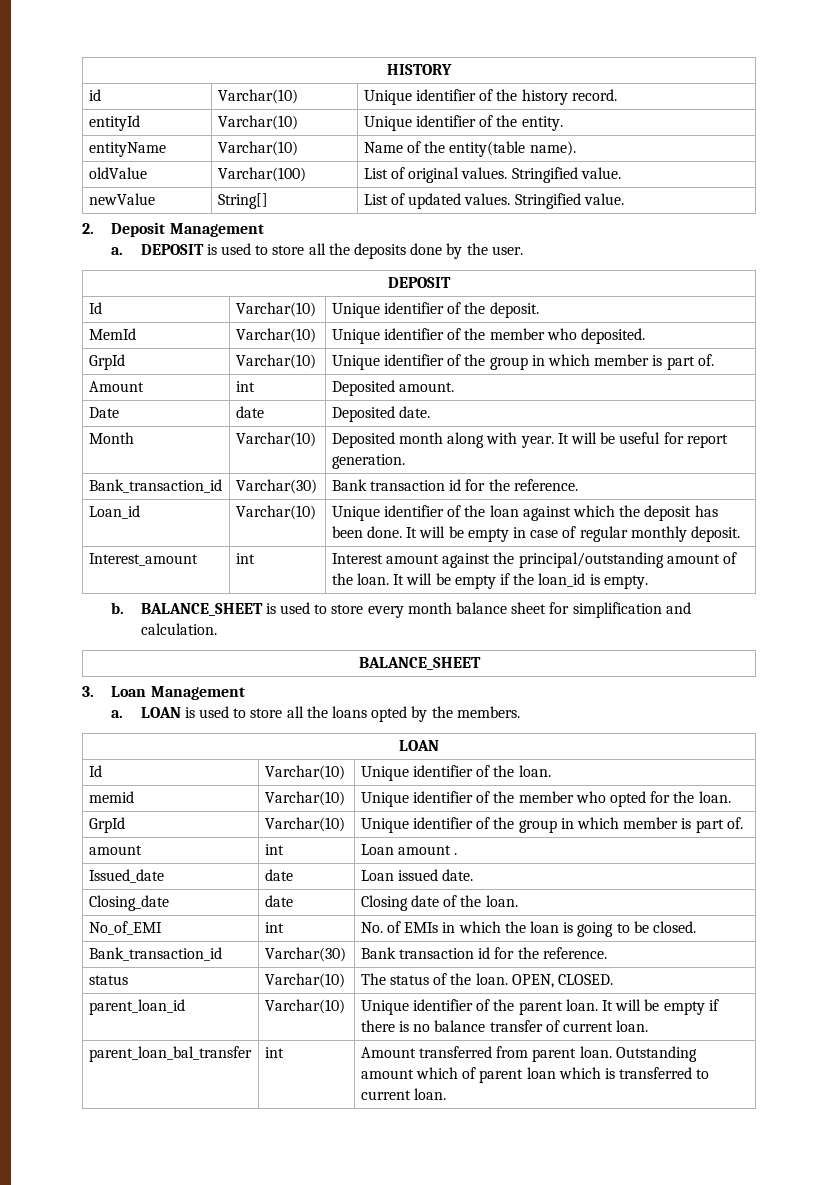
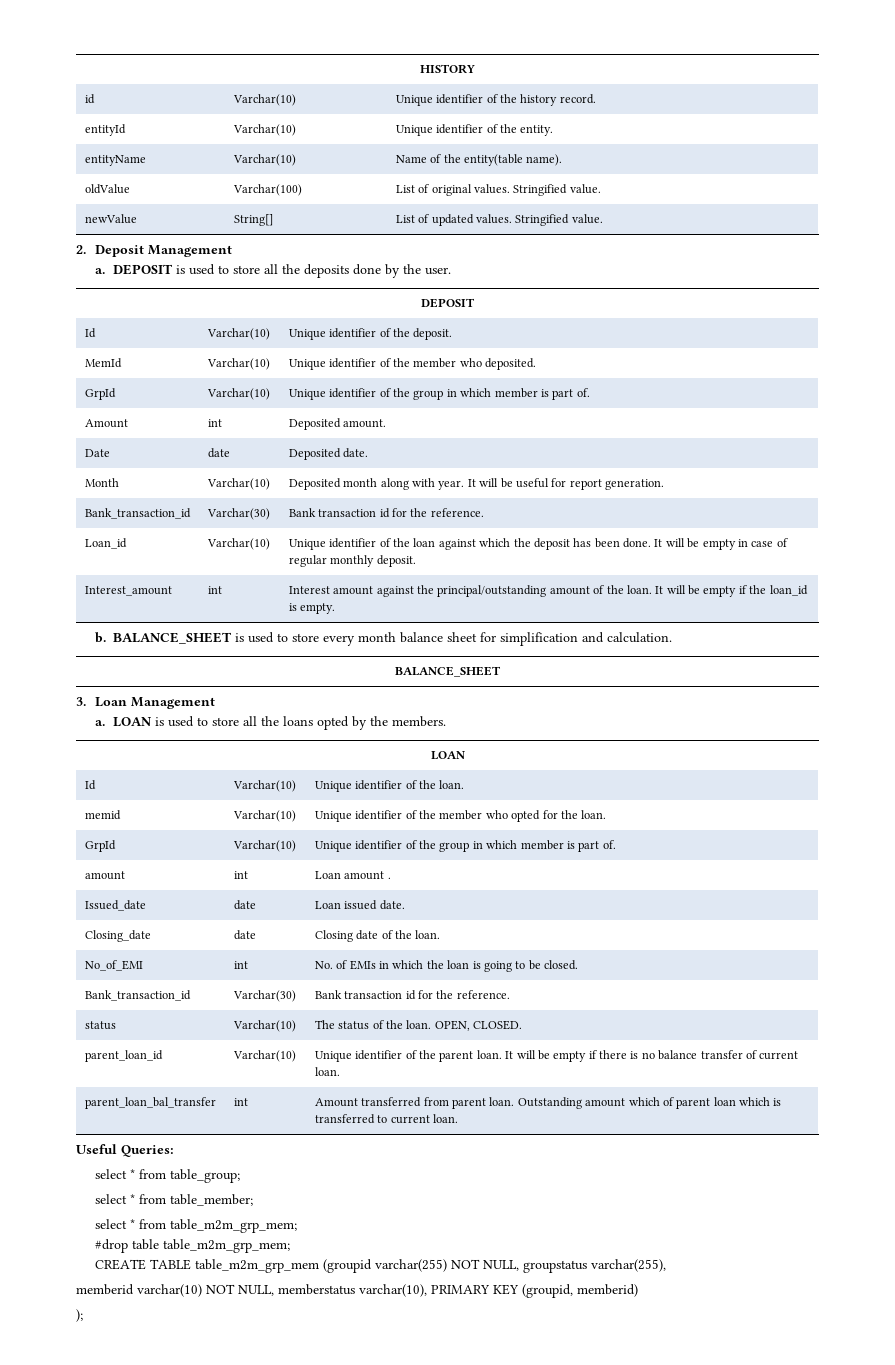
(447, 1094) none -> [76,1144,174,1157] [94,1169,240,1183] [94,1194,253,1206] [94,1219,297,1233] [94,1239,290,1253] [94,1259,666,1273] [76,1284,638,1298] [76,1309,83,1322] // Useful Queries: // select * from table_group; // select * from table_member; // select * from table_m2m_grp_mem; // #drop table table_m2m_grp_mem; // CREATE TABLE table_m2m_grp_mem (groupid varchar(255) NOT NULL, groupstatus varchar(255), // memberid varchar(10) NOT NULL, memberstatus varchar(10), PRIMARY KEY (groupid, memberid) // );

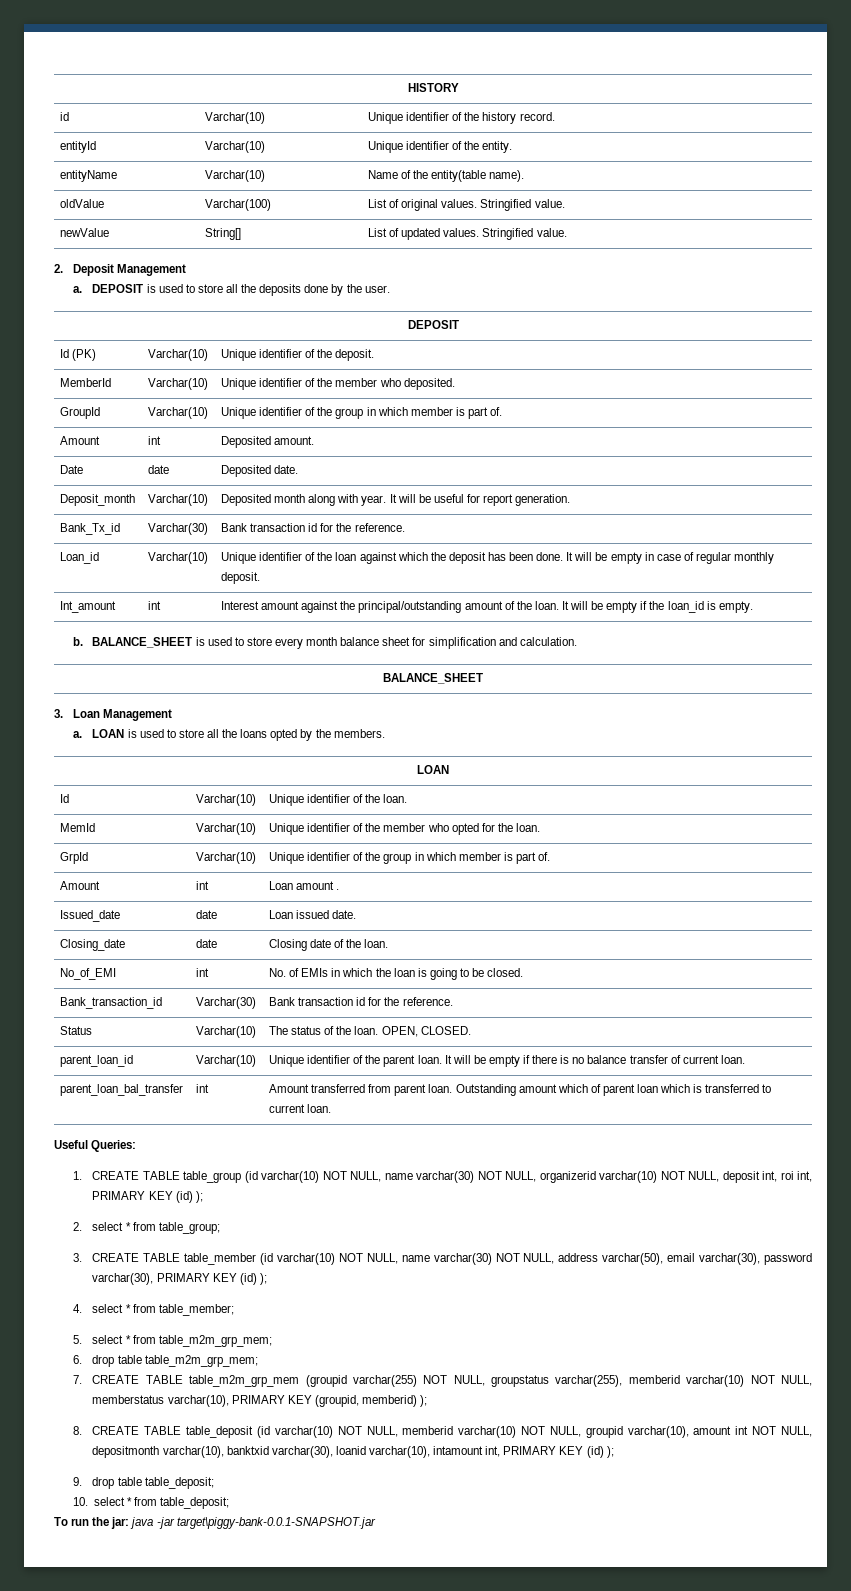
(96, 333) none -> [72,349,97,361] (PK)
[84,358,122,368] MemId -> [60,378,112,387] MemberId
[84,388,116,400] GrpId -> [60,407,101,419] GroupId
[84,478,119,487] Month -> [60,494,136,506] Deposit_month
[84,508,191,519] Bank_transaction_id -> [60,523,121,535] Bank_Tx_id
[84,586,172,596] Interest_amount -> [60,601,117,613] Int_amount
[84,810,121,820] memid -> [60,823,96,832] MemId
[84,871,125,880] amount -> [60,881,101,890] Amount
[84,1021,116,1030] status -> [60,1026,93,1035] Status
[94,1169,240,1183] select * from table_group; // -> [73,1171,812,1183] [92,1191,203,1203] [73,1222,220,1234] [73,1253,812,1265] [92,1273,267,1285] [73,1304,83,1313] 1. CREATE TABLE table_group (id varchar(10) NOT NULL, name varchar(30) NOT NULL, organizerid varchar(10) NOT NULL, deposit int, roi int, PRIMARY KEY (id) ); // 2. select * from table_group; // 3. CREATE TABLE table_member (id varchar(10) NOT NULL, name varchar(30) NOT NULL, address varchar(50), email varchar(30), password varchar(30), PRIMARY KEY (id) ); // 4.
(253, 1200) none -> [73,1335,83,1344] 5.
[94,1239,128,1253] #drop -> [73,1355,115,1367] 6. drop
(290, 1246) none -> [73,1375,83,1384] 7.
(666, 1265) // -> (623, 1381) none
[76,1309,83,1322] // ); -> [420,1395,428,1407] [73,1426,812,1438] [92,1446,614,1458] [73,1477,214,1489] [73,1497,230,1509] [54,1517,376,1529] ); // 8. CREATE TABLE table_deposit (id varchar(10) NOT NULL, memberid varchar(10) NOT NULL, groupid varchar(10), amount int NOT NULL, depositmonth varchar(10), banktxid varchar(30), loanid varchar(10), intamount int, PRIMARY KEY (id) ); // 9. drop table table_deposit; // 10. select * from table_deposit; // To run the jar: java -jar target\piggy-bank-0.0.1-SNAPSHOT.jar

